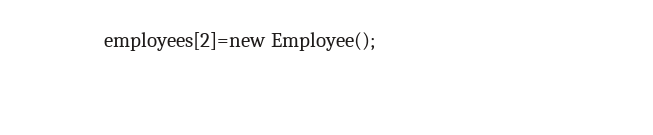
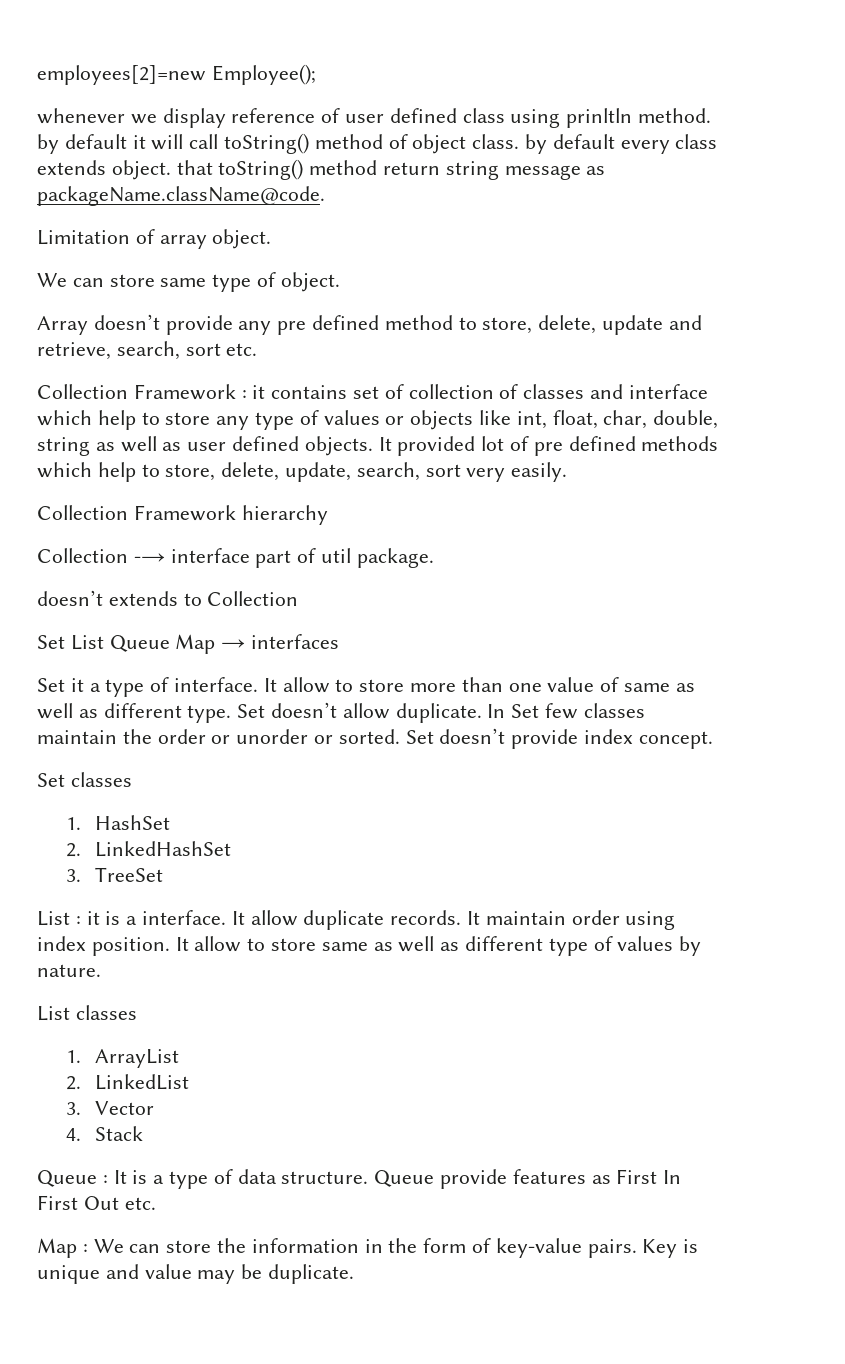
(376, 41) none -> [37,108,712,128] [37,133,718,154] [37,159,606,180] [37,186,325,206] [37,229,272,249] [37,272,340,292] [37,314,702,335] [37,341,258,360] [37,384,708,400] [37,410,719,430] [37,436,719,456] [37,462,568,482] [37,505,328,525] [37,548,434,568] [37,590,299,606] [37,634,340,654] [37,677,695,697] [37,702,645,723] [37,728,713,749] [37,772,132,787] [66,815,171,830] [66,841,232,857] [66,867,164,882] [37,910,676,930] [37,936,702,956] [37,964,101,977] [37,1005,137,1021] [66,1049,180,1068] [66,1074,190,1090] [66,1101,155,1115] [66,1126,144,1141] [37,1169,682,1189] [37,1195,156,1210] [37,1238,699,1258] [37,1264,355,1284] // whenever we display reference of user defined class using prinltln method. by default it will call toString() method of object class. by default every class extends object. that toString() method return string message as packageName.className@code. // Limitation of array object. // We can store same type of object. // Array doesn’t provide any pre defined method to store, delete, update and retrieve, search, sort etc. // Collection Framework : it contains set of collection of classes and interface which help to store any type of values or objects like int, float, char, double, string as well as user defined objects. It provided lot of pre defined methods which help to store, delete, update, search, sort very easily. // Collection Framework hierarchy // Collection -→ interface part of util package. // doesn’t extends to Collection // Set List Queue Map → interfaces // Set it a type of interface. It allow to store more than one value of same as well as different type. Set doesn’t allow duplicate. In Set few classes maintain the order or unorder or sorted. Set doesn’t provide index concept. // Set classes // 1. HashSet // 2. LinkedHashSet // 3. TreeSet // List : it is a interface. It allow duplicate records. It maintain order using index position. It allow to store same as well as different type of values by nature. // List classes // 1. ArrayList // 2. LinkedList // 3. Vector // 4. Stack // Queue : It is a type of data structure. Queue provide features as First In First Out etc. // Map : We can store the information in the form of key-value pairs. Key is unique and value may be duplicate.

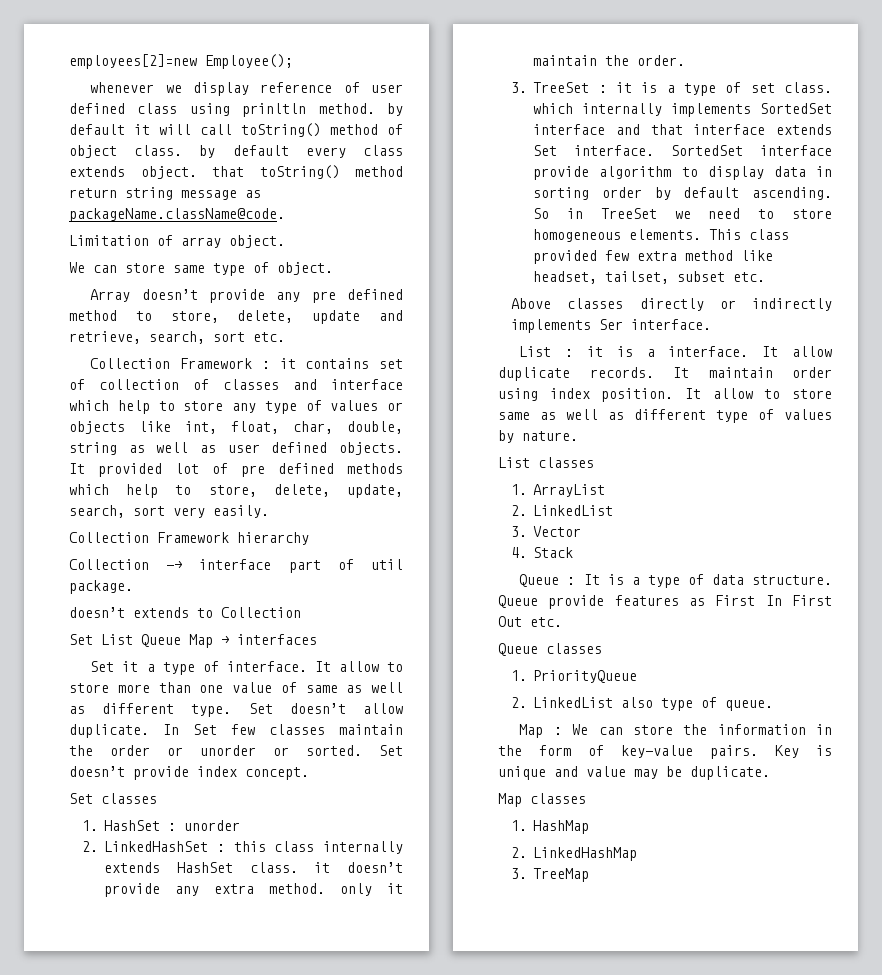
(171, 822) none -> [168,820,241,831] : unorder
[66,867,164,882] // 3. TreeSet -> [216,841,403,854] [104,862,403,873] [104,883,403,897] [533,55,686,66] [511,82,832,96] [533,103,832,117] [533,124,832,135] [533,145,832,156] [533,166,832,180] [533,187,832,200] [533,208,832,219] [533,229,790,242] [533,250,774,264] [533,271,766,284] [511,298,832,311] [511,319,712,333] : this class internally extends HashSet class. it doesn’t provide any extra method. only it maintain the order. // 3. TreeSet : it is a type of set class. which internally implements SortedSet interface and that interface extends Set interface. SortedSet interface provide algorithm to display data in sorting order by default ascending. So in TreeSet we need to store homogeneous elements. This class provided few extra method like headset, tailset, subset etc. // Above classes directly or indirectly implements Ser interface.
(156, 1203) none -> [498,643,602,656] [511,670,638,683] [511,697,774,711] // Queue classes // 1. PriorityQueue // 2. LinkedList also type of queue.
(355, 1274) none -> [498,793,586,807] [511,820,590,834] [511,847,638,861] [511,868,590,882] // Map classes // 1. HashMap // 2. LinkedHashMap // 3. TreeMap

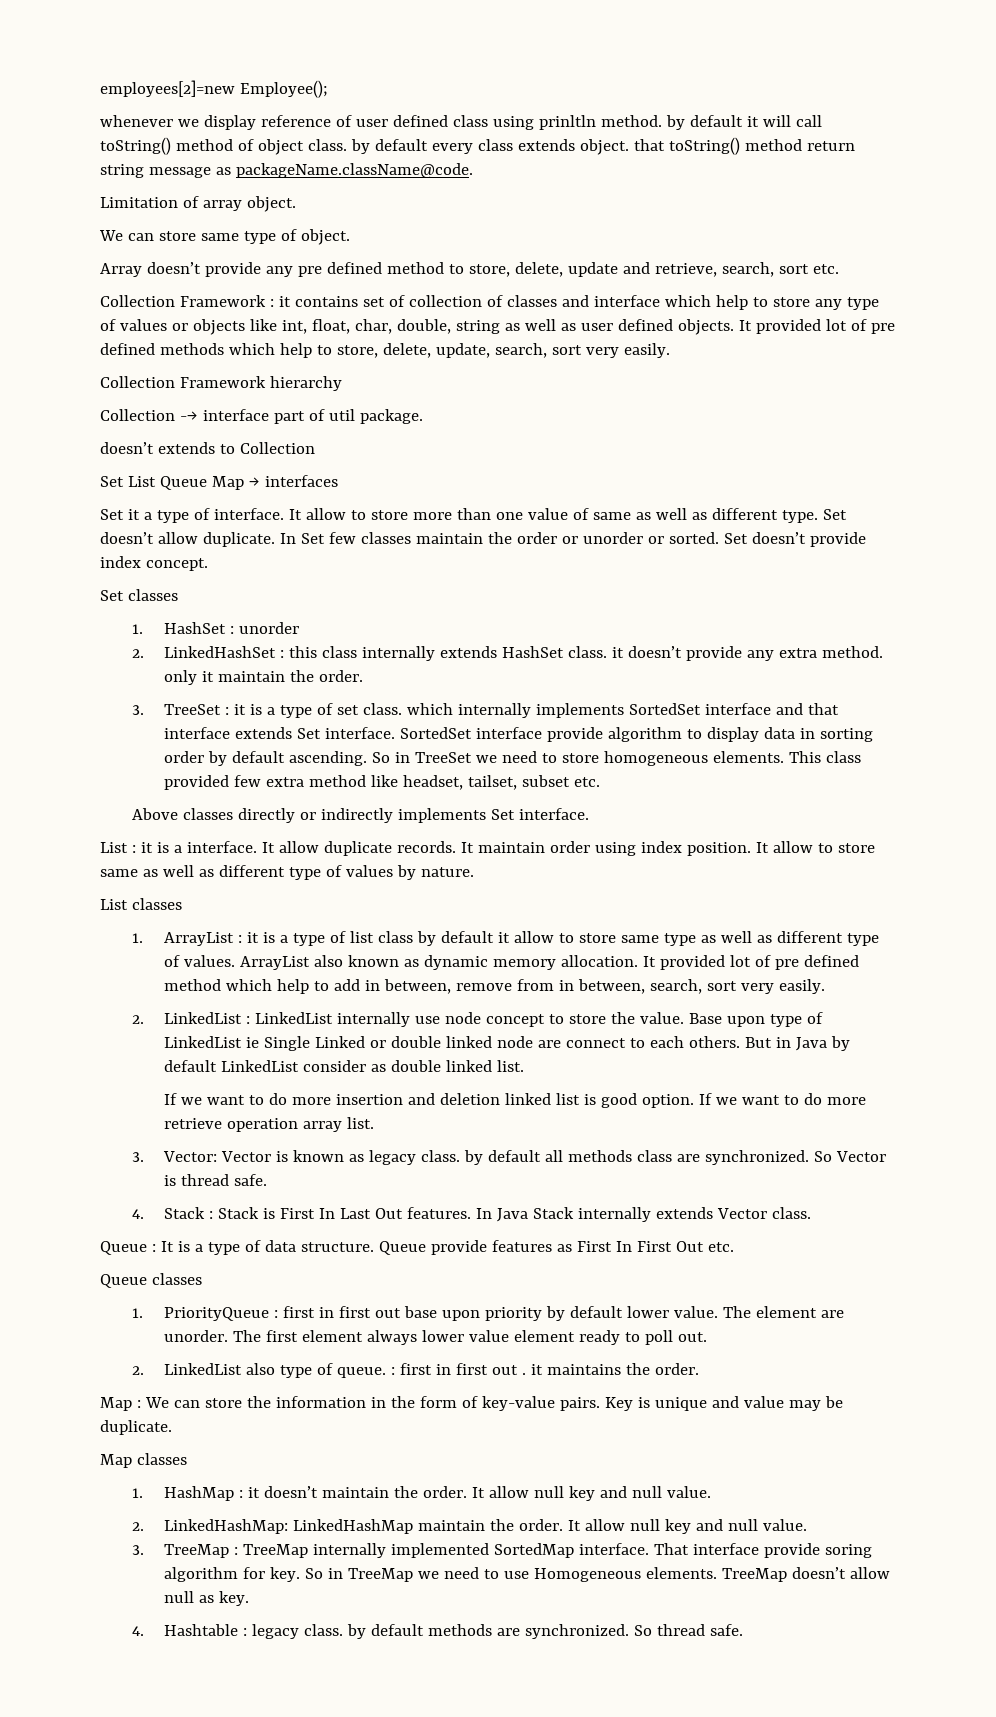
[599,319,624,330] Ser -> [490,809,515,820] Set
[511,505,614,516] [511,526,582,537] [511,547,574,558] // 2. LinkedList // 3. Vector // 4. Stack -> [237,931,879,946] [163,955,859,970] [163,979,825,994] [131,1012,823,1027] [163,1036,850,1051] [163,1060,524,1072] [163,1093,866,1108] [163,1117,374,1132] [131,1150,886,1165] [163,1174,267,1186] [131,1207,811,1222] : it is a type of list class by default it allow to store same type as well as different type of values. ArrayList also known as dynamic memory allocation. It provided lot of pre defined method which help to add in between, remove from in between, search, sort very easily. // 2. LinkedList : LinkedList internally use node concept to store the value. Base upon type of LinkedList ie Single Linked or double linked node are connect to each others. But in Java by default LinkedList consider as double linked list. // If we want to do more insertion and deletion linked list is good option. If we want to do more retrieve operation array list. // 3. Vector: Vector is known as legacy class. by default all methods class are synchronized. So Vector is thread safe. // 4. Stack : Stack is First In Last Out features. In Java Stack internally extends Vector class.
(638, 676) none -> [273,1306,844,1321] [163,1330,707,1345] : first in first out base upon priority by default lower value. The element are unorder. The first element always lower value element ready to poll out.
(774, 705) none -> [390,1363,699,1375] : first in first out . it maintains the order.
[511,847,528,858] // 2. -> [238,1486,711,1501] [131,1519,288,1534] : it doesn’t maintain the order. It allow null key and null value. // 2. LinkedHashMap:
[511,868,590,882] // 3. TreeMap -> [417,1519,807,1534] [131,1543,872,1558] [163,1567,890,1582] [163,1591,249,1606] [131,1624,743,1639] maintain the order. It allow null key and null value. // 3. TreeMap : TreeMap internally implemented SortedMap interface. That interface provide soring algorithm for key. So in TreeMap we need to use Homogeneous elements. TreeMap doesn’t allow null as key. // 4. Hashtable : legacy class. by default methods are synchronized. So thread safe.

